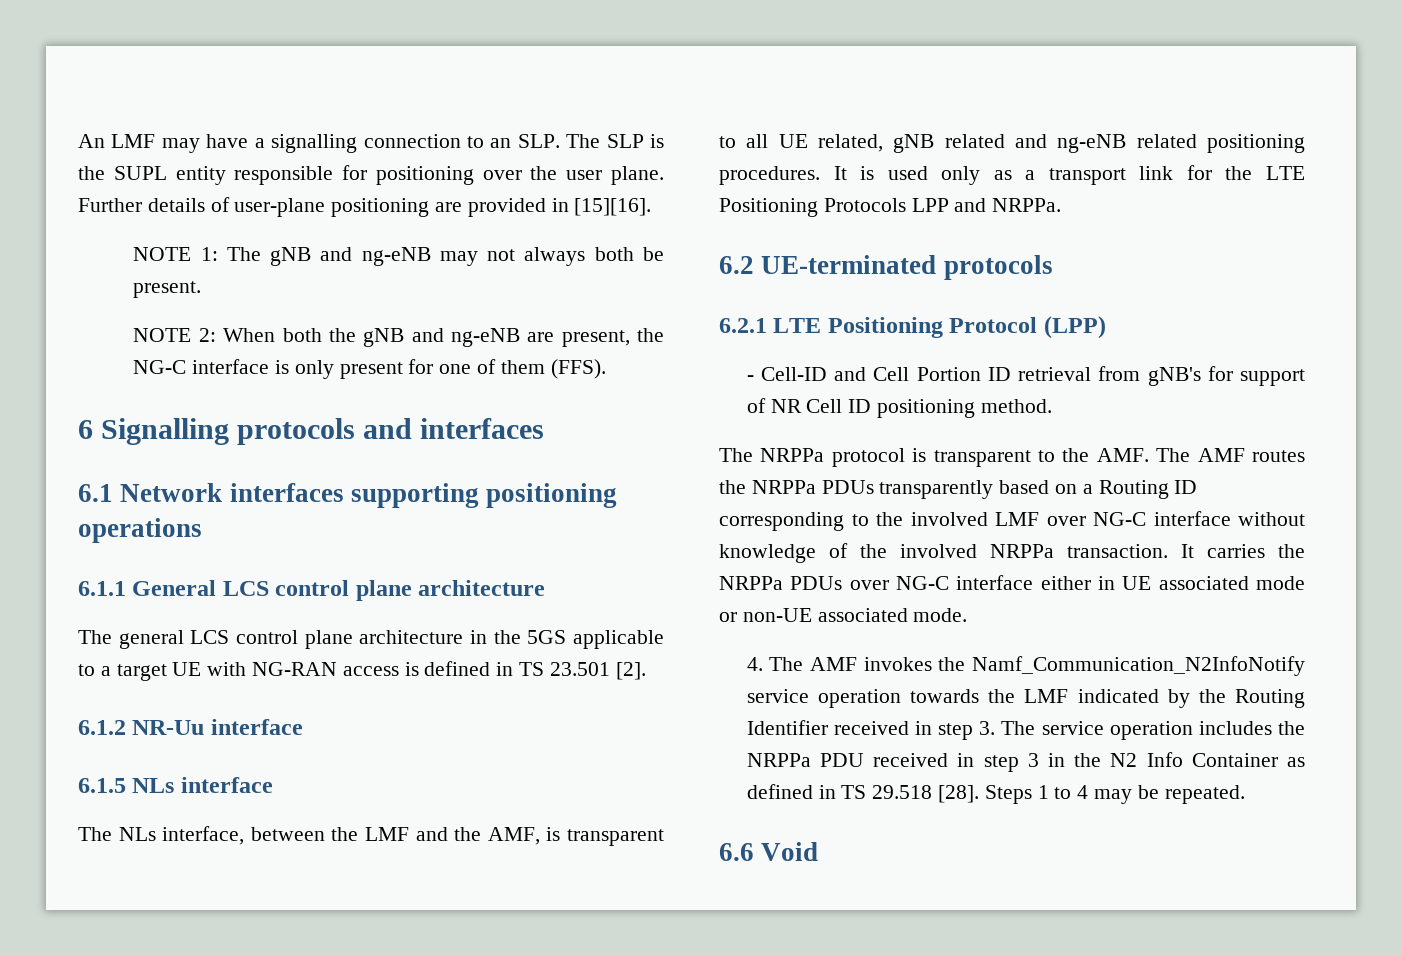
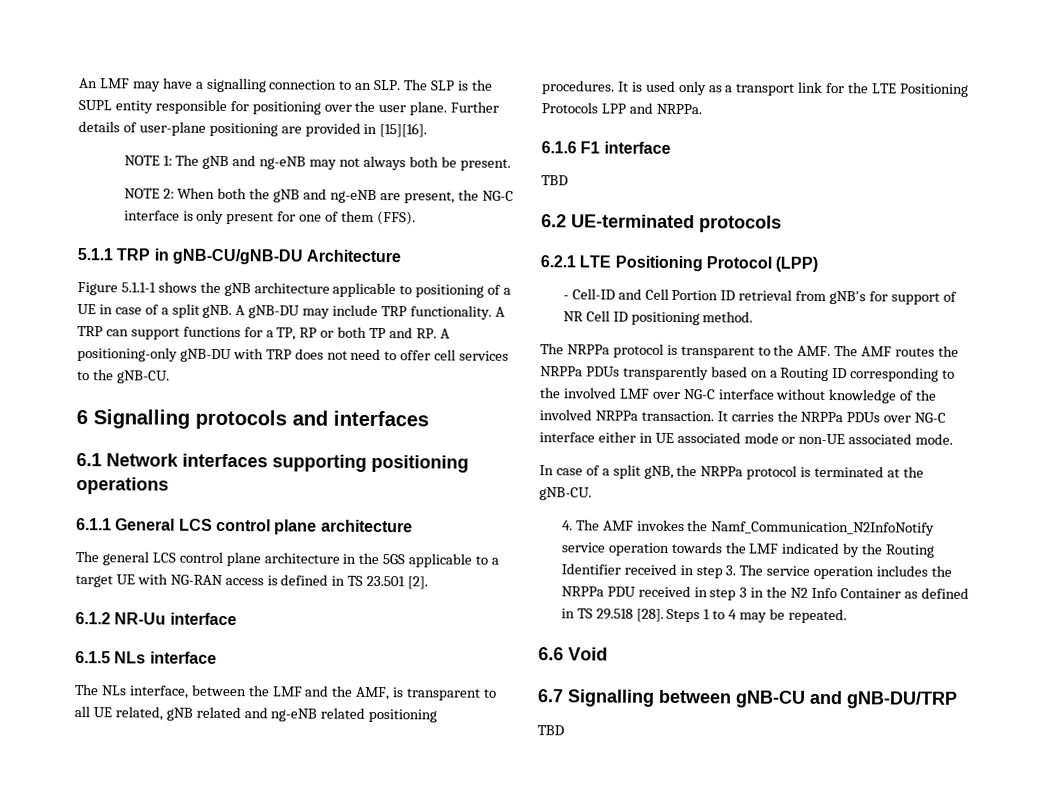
(606, 369) none -> [77,248,402,265] [77,281,512,298] [77,303,505,320] [77,326,450,341] [77,347,510,363] [77,369,170,384] // 5.1.1 TRP in gNB-CU/gNB-DU Architecture // Figure 5.1.1-1 shows the gNB architecture applicable to positioning of a UE in case of a split gNB. A gNB-DU may include TRP functionality. A TRP can support functions for a TP, RP or both TP and RP. A positioning-only gNB-DU with TRP does not need to offer cell services to the gNB-CU.
(1062, 205) none -> [541,141,671,154] [541,175,568,186] // 6.1.6 F1 interface // TBD
(968, 615) none -> [539,464,924,480] [539,487,592,501] // In case of a split gNB, the NRPPa protocol is terminated at the gNB-CU.
(819, 851) none -> [537,689,958,709] [537,725,564,736] // 6.7 Signalling between gNB-CU and gNB-DU/TRP // TBD

